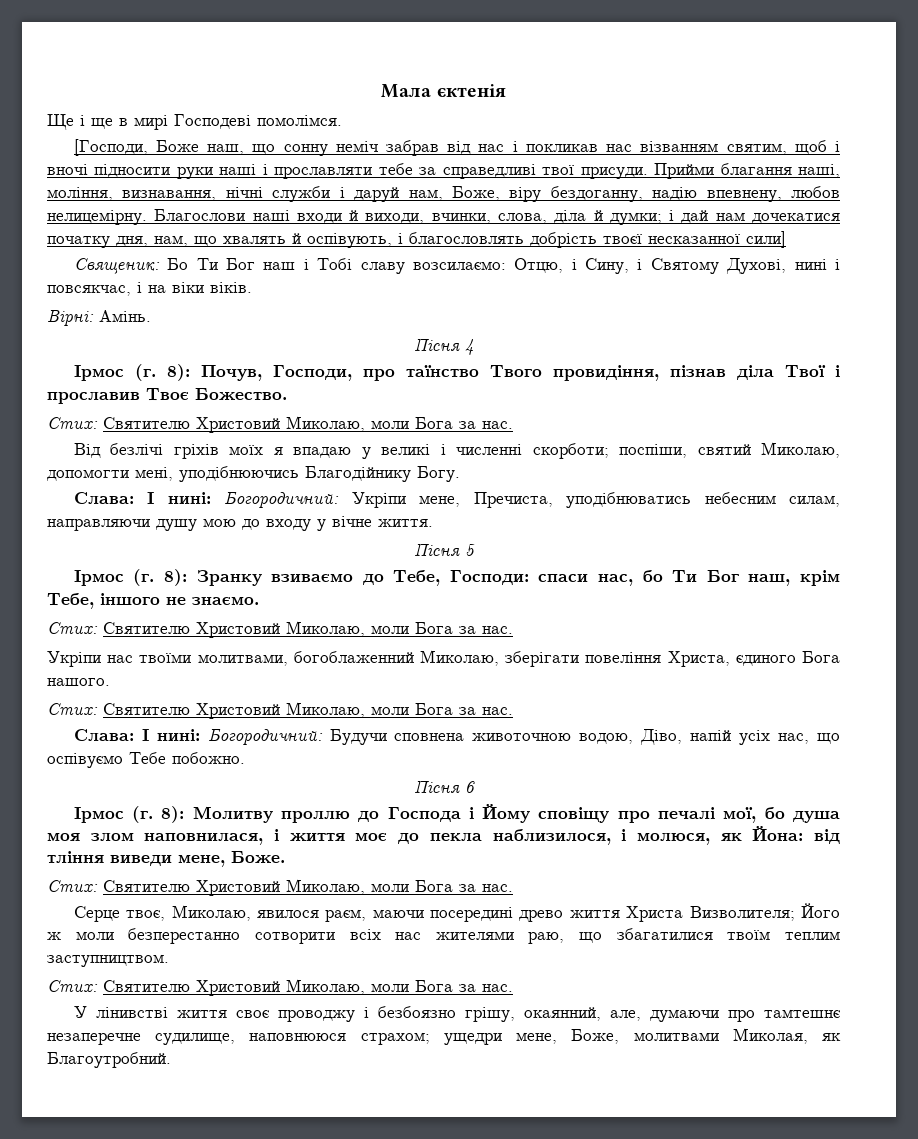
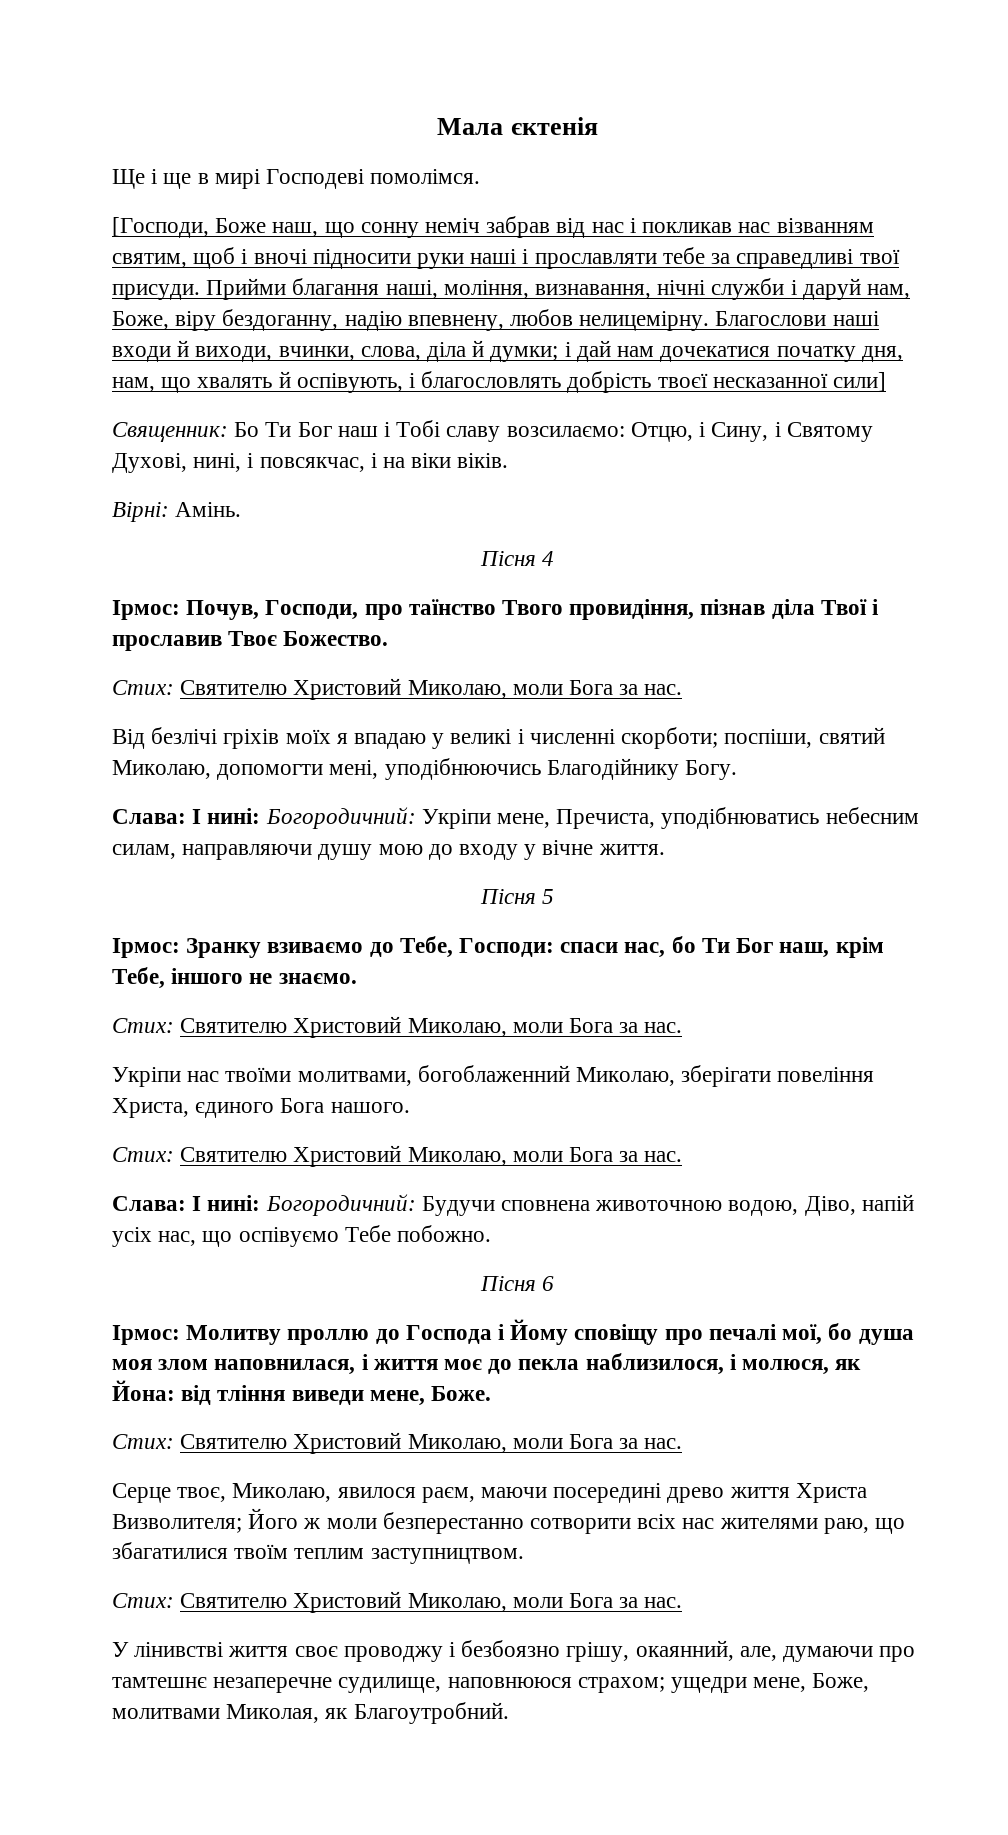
[73,258,160,274] Священик: -> [112,422,228,442] Священник:
[794,259,827,270] нині -> [193,453,242,472] нині,
[73,364,190,381] Ірмос (г. 8): -> [112,600,180,620] Ірмос:
[73,569,187,586] Ірмос (г. 8): -> [112,938,180,958] Ірмос:
[73,806,185,823] Ірмос (г. 8): -> [112,1325,180,1345] Ірмос:

